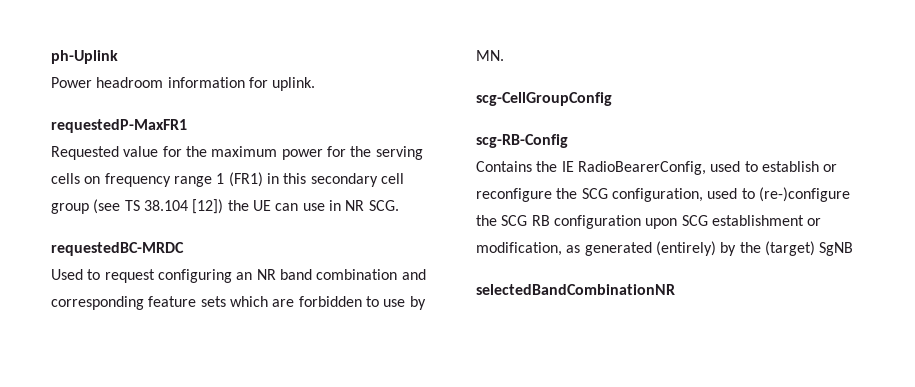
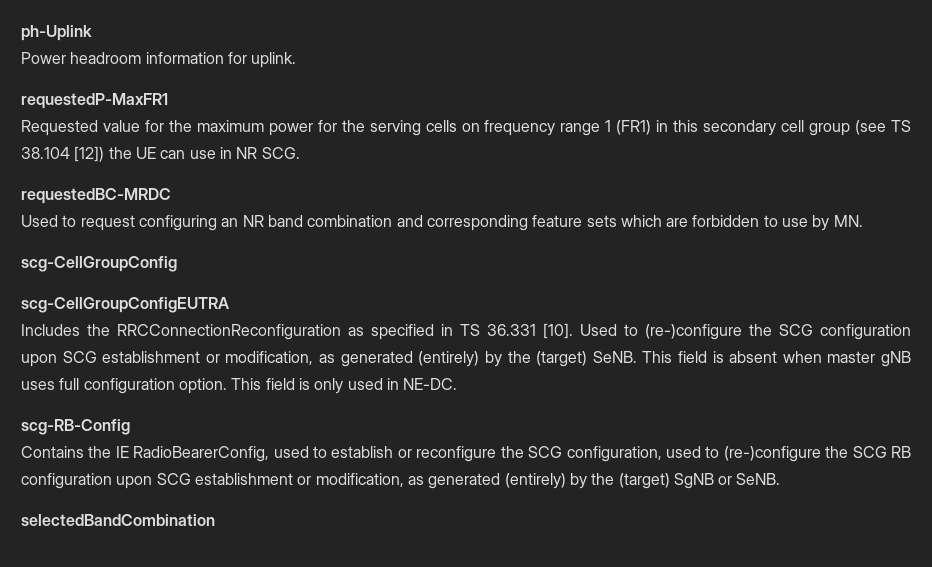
(612, 99) none -> [21,297,229,313] [21,323,911,340] [21,351,911,367] [21,378,458,394] // scg-CellGroupConfigEUTRA // Includes the RRCConnectionReconfiguration as specified in TS 36.331 [10]. Used to (re-)configure the SCG configuration upon SCG establishment or modification, as generated (entirely) by the (target) SeNB. This field is absent when master gNB uses full configuration option. This field is only used in NE-DC.
[476,284,675,295] // selectedBandCombinationNR -> [718,473,781,485] [21,514,215,526] or SeNB. // selectedBandCombination

